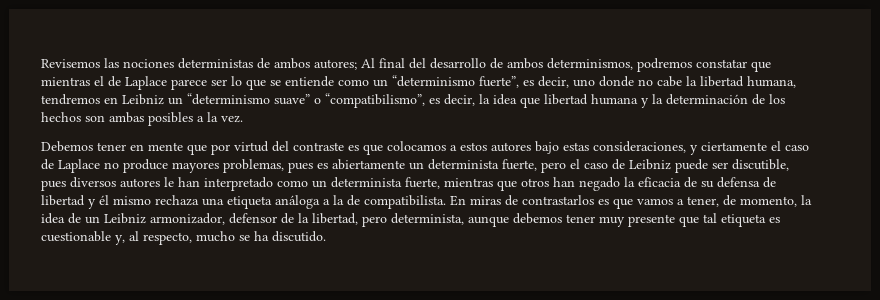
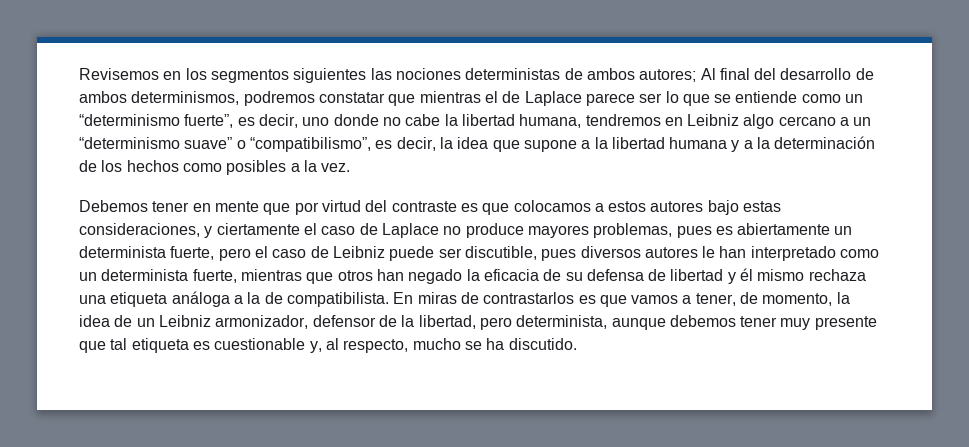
(100, 63) none -> [163,68,367,83] en los segmentos siguientes
(164, 99) none -> [743,114,850,129] algo cercano a
(540, 102) none -> [523,137,608,152] supone a la
(649, 103) none -> [743,140,753,149] a
[85,112,144,123] son ambas -> [182,163,222,172] como

